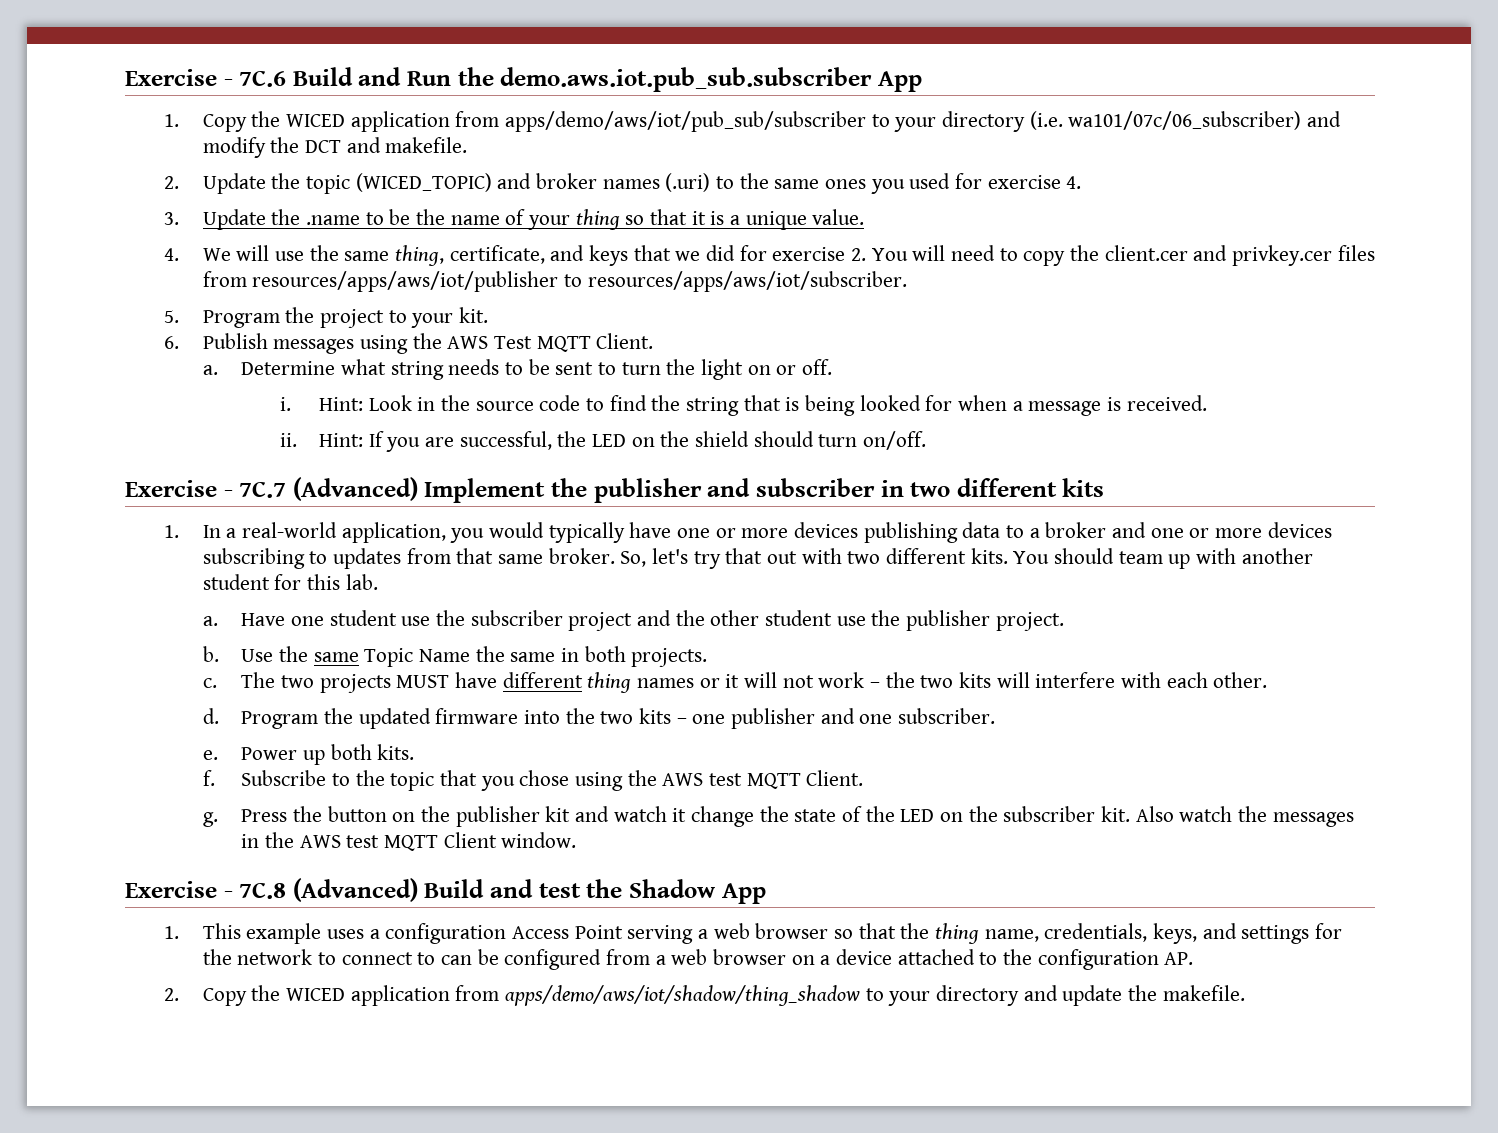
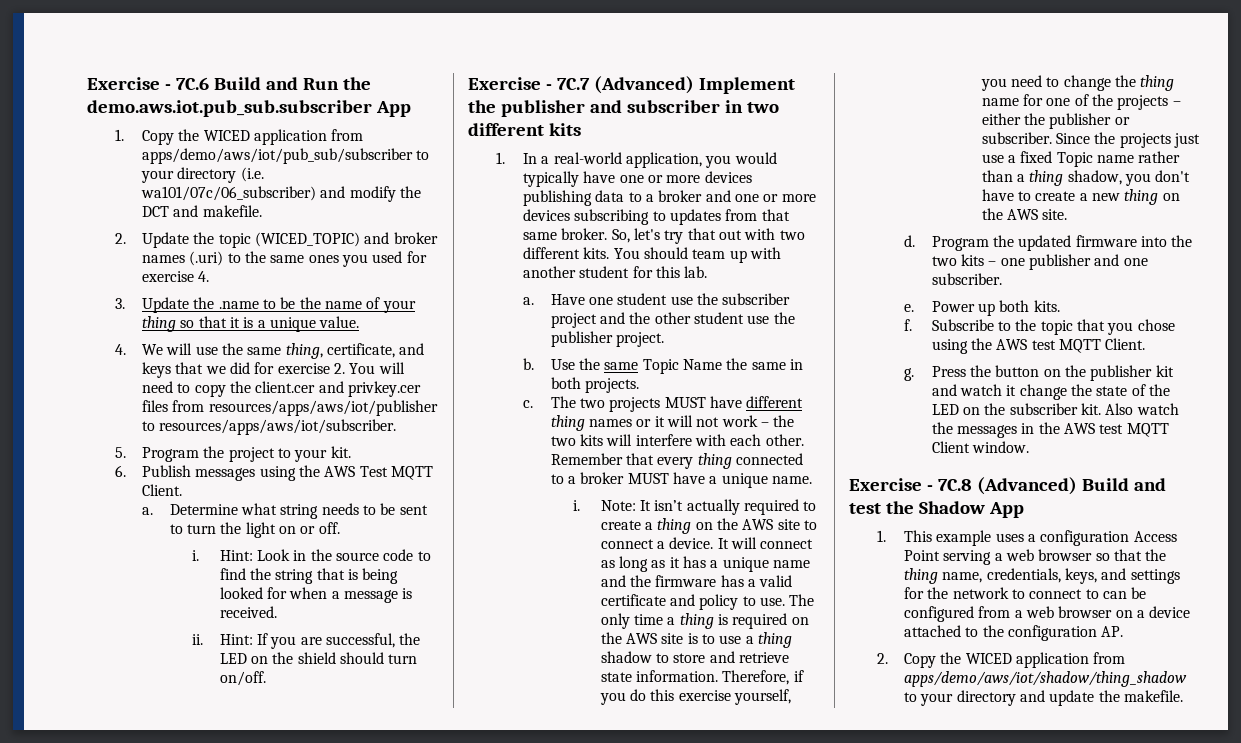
(1268, 680) none -> [550,453,803,469] [550,472,812,488] [573,499,817,515] [600,518,818,534] [600,537,814,549] [600,556,811,572] [600,575,793,587] [600,594,815,610] [600,613,809,629] [600,632,793,648] [600,651,790,663] [600,670,804,685] [599,689,792,705] [980,75,1175,91] [981,94,1181,110] [981,113,1130,129] [981,132,1201,148] [981,151,1181,167] [981,170,1191,186] [981,189,1180,205] [981,208,1068,220] Remember that every thing connected to a broker MUST have a unique name. // i. Note: It isn’t actually required to create a thing on the AWS site to connect a device. It will connect as long as it has a unique name and the firmware has a valid certificate and policy to use. The only time a thing is required on the AWS site is to use a thing shadow to store and retrieve state information. Therefore, if you do this exercise yourself, you need to change the thing name for one of the projects – either the publisher or subscriber. Since the projects just use a fixed Topic name rather than a thing shadow, you don't have to create a new thing on the AWS site.

